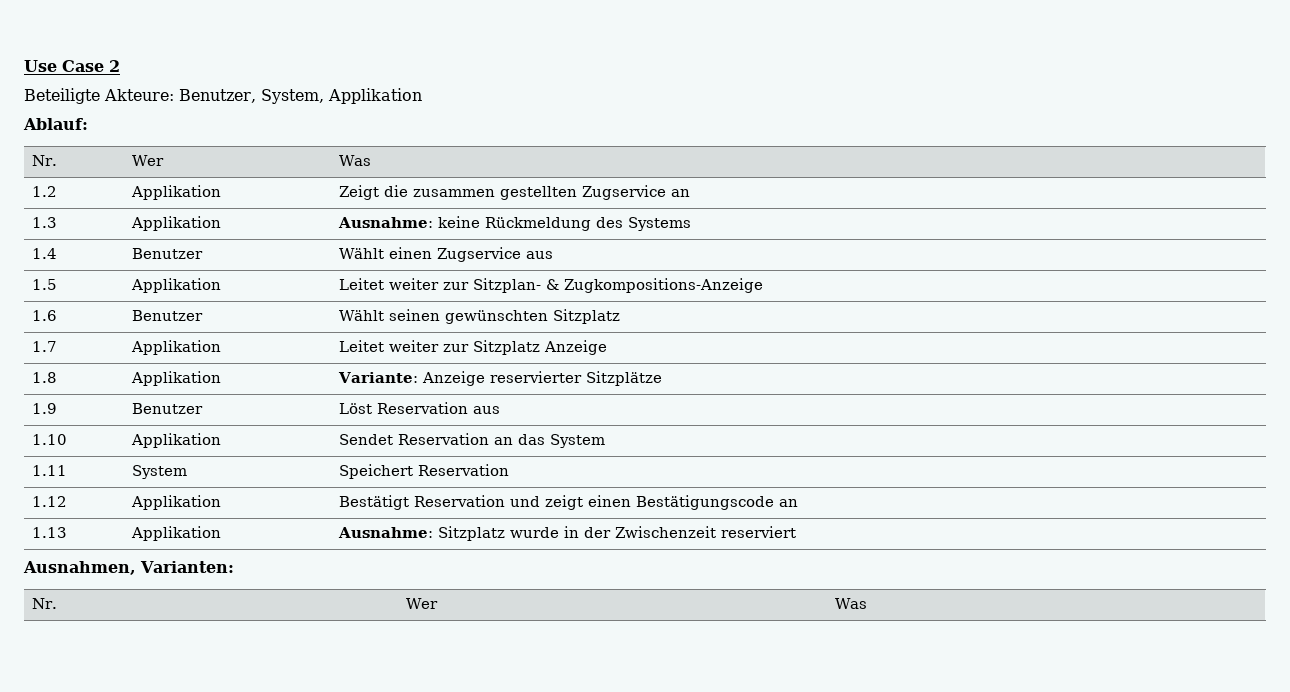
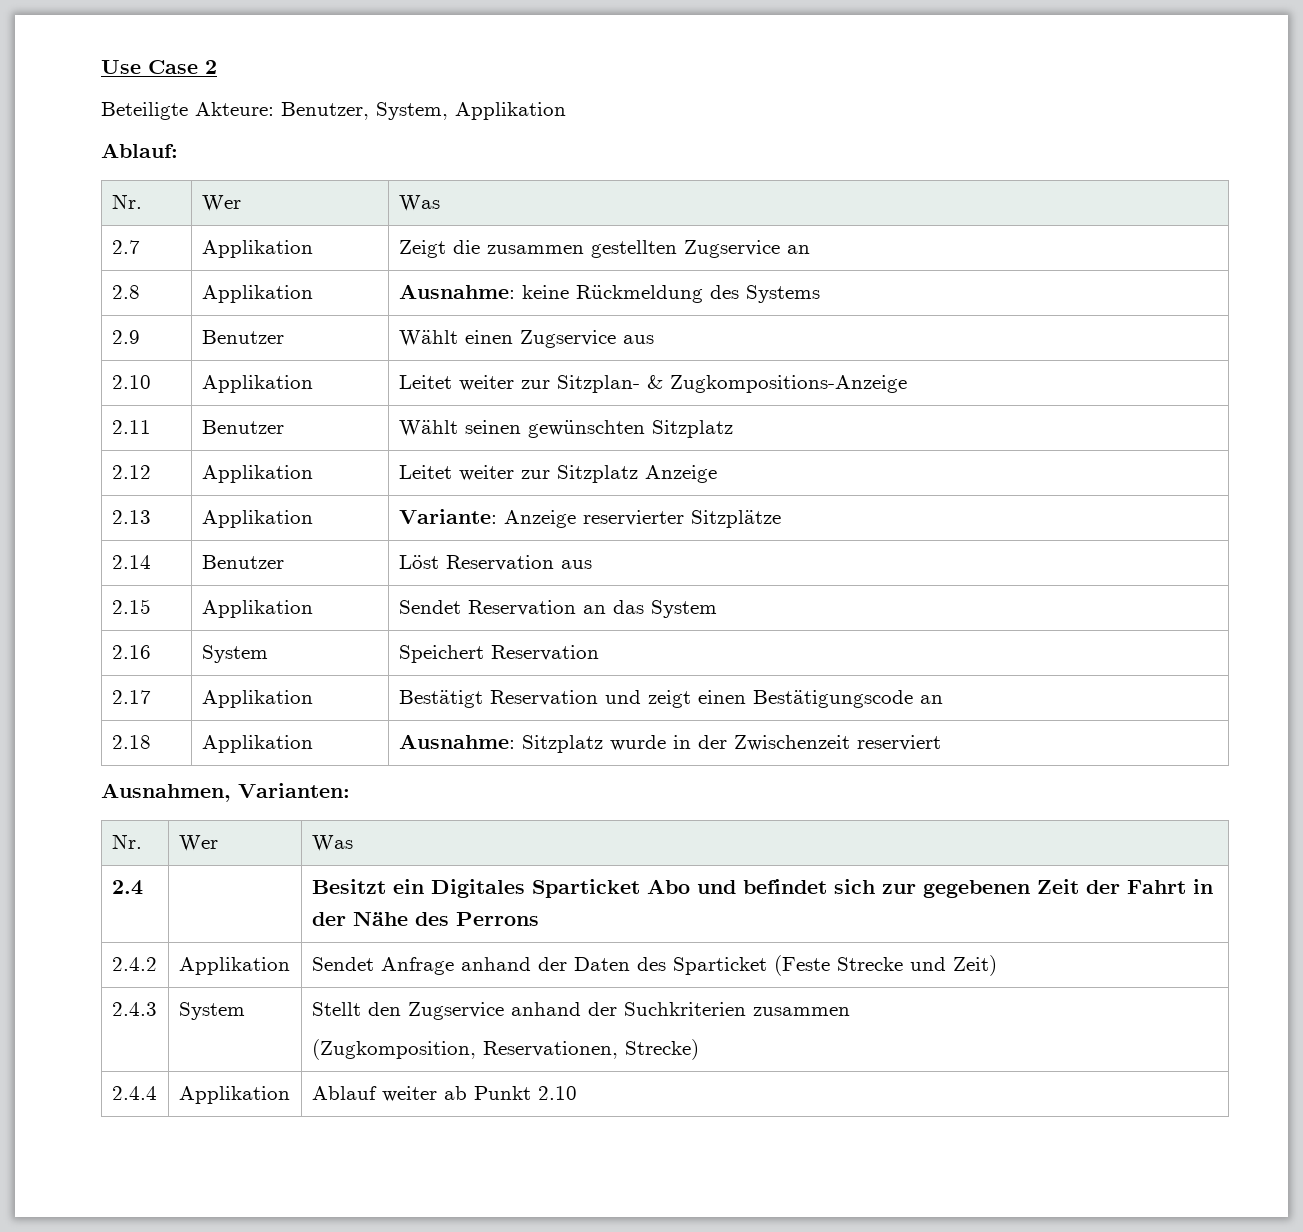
[31,186,57,197] 1.2 -> [111,240,140,254] 2.7
[31,217,57,228] 1.3 -> [111,285,140,299] 2.8
[31,248,57,259] 1.4 -> [111,330,140,344] 2.9
[31,279,57,290] 1.5 -> [111,375,151,389] 2.10
[31,310,57,321] 1.6 -> [111,420,151,434] 2.11
[31,341,57,352] 1.7 -> [111,465,151,479] 2.12
[31,372,57,383] 1.8 -> [111,510,151,524] 2.13
[31,403,57,414] 1.9 -> [111,555,151,569] 2.14
[31,434,67,445] 1.10 -> [111,599,151,614] 2.15
[31,465,67,476] 1.11 -> [111,645,151,659] 2.16
[31,496,67,507] 1.12 -> [111,690,151,704] 2.17
[31,527,67,538] 1.13 -> [111,735,151,749] 2.18
(867, 603) none -> [111,880,143,895] [311,879,1213,898] [311,911,539,926] [111,957,157,971] [178,957,290,975] [311,955,997,976] [111,1002,157,1016] [178,1002,245,1020] [311,1002,850,1020] [311,1039,699,1060] [111,1086,157,1100] [178,1086,290,1104] [311,1086,577,1102] // 2.4 | | Besitzt ein Digitales Sparticket Abo und befindet sich zur gegebenen Zeit der Fahrt in der Nähe des Perrons // 2.4.2 | Applikation | Sendet Anfrage anhand der Daten des Sparticket (Feste Strecke und Zeit) // 2.4.3 | System | Stellt den Zugservice anhand der Suchkriterien zusammen // (Zugkomposition, Reservationen, Strecke) // 2.4.4 | Applikation | Ablauf weiter ab Punkt 2.10

